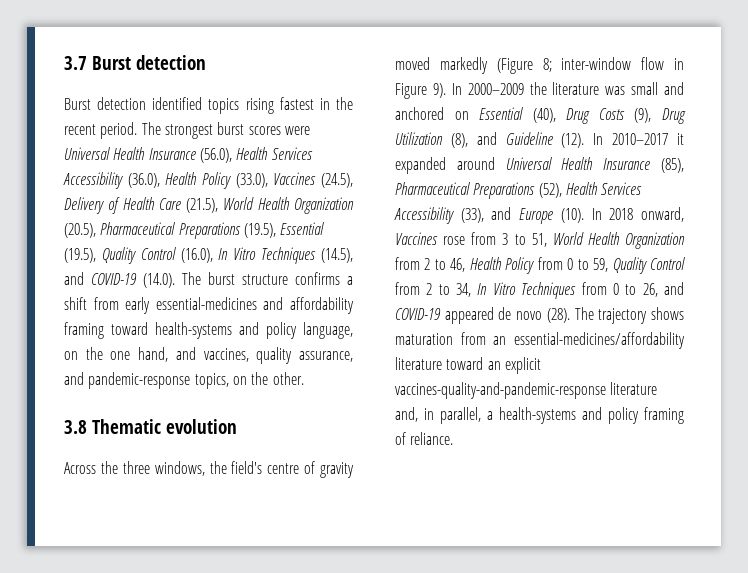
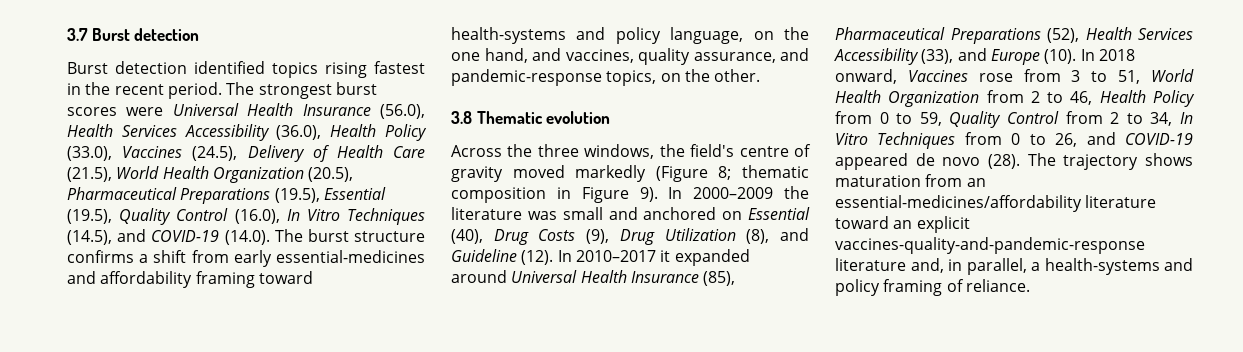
[561,57,665,70] inter-window flow -> [742,165,809,178] [451,187,546,203] thematic composition

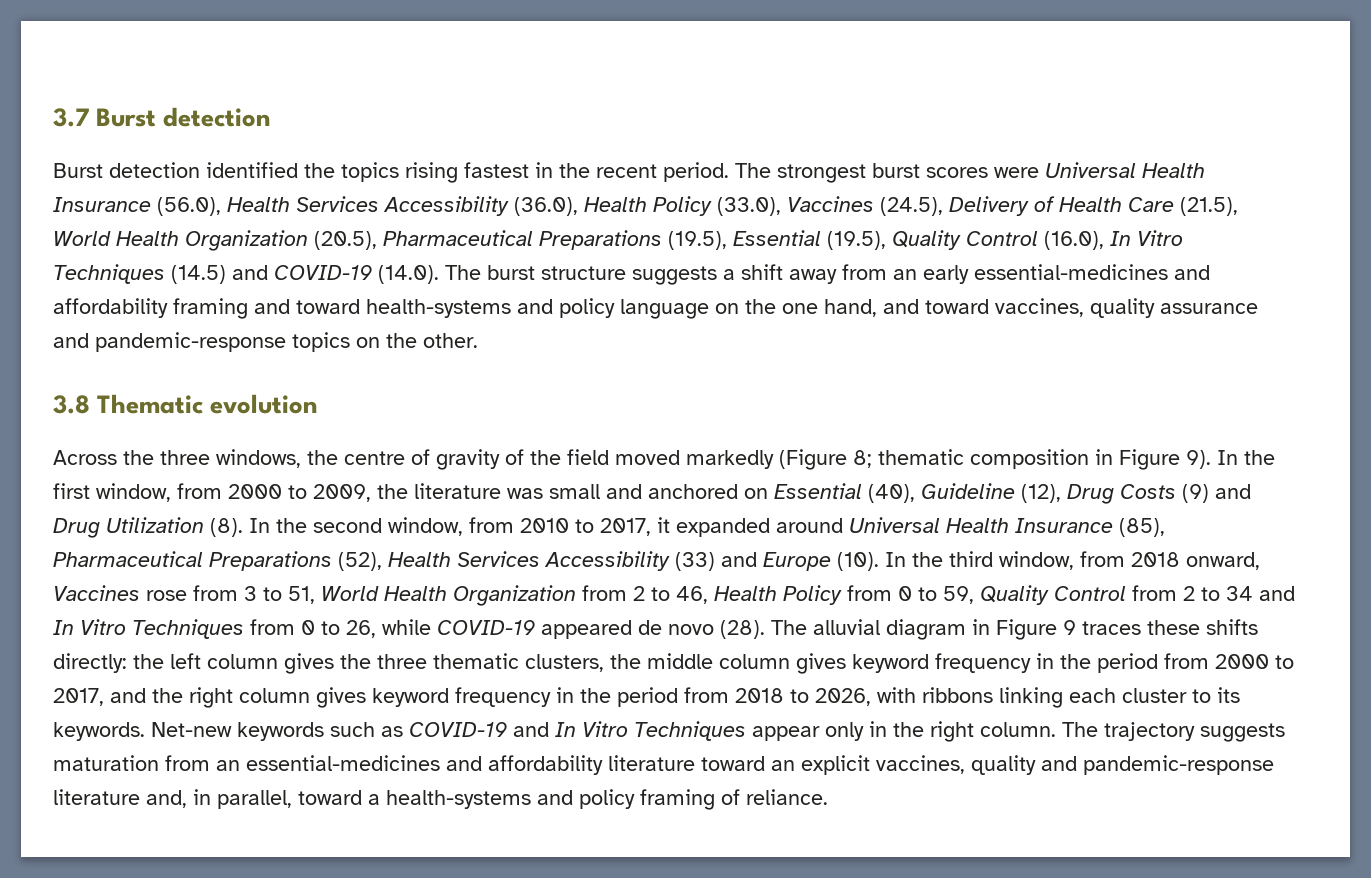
(265, 67) none -> [304,163,335,178] the
[67,230,112,245] (14.5), -> [171,265,226,284] (14.5)
[67,250,134,263] confirms -> [632,266,717,285] suggests
[191,250,229,263] from -> [789,264,917,284] away from an
(255, 279) none -> [254,299,290,314] and
[670,27,744,44] language, -> [620,299,709,319] language
[565,48,809,65] [451,69,657,86] vaccines, quality assurance, and pandemic-response topics, -> [925,298,1258,318] [53,332,350,352] toward vaccines, quality assurance and pandemic-response topics
[690,144,735,157] field's -> (338, 457) none
(503, 174) none -> [505,449,609,465] of the field
[693,187,774,199] 2000–2009 -> [1244,450,1275,465] [53,483,371,502] the first window, from 2000 to 2009,
[493,228,809,245] [451,249,656,265] Drug Costs (9), Drug Utilization (8), and Guideline (12). In 2010–2017 -> [921,483,1251,504] [53,517,651,538] Guideline (12), Drug Costs (9) and Drug Utilization (8). In the second window, from 2010 to 2017,
[921,49,954,64] (33), -> [675,552,715,571] (33)
(1095, 55) none -> [912,551,1125,570] the third window, from
[1150,112,1173,126] 34, -> [1226,586,1295,601] 34 and
[1086,132,1116,145] and -> [382,619,431,635] while
[1063,153,1193,170] [835,174,986,187] [835,195,1157,212] [835,216,970,233] [835,237,1145,254] trajectory shows maturation from an essential-medicines/affordability literature toward an explicit vaccines-quality-and-pandemic-response -> [813,619,1258,640] [53,653,1294,674] [53,687,1240,708] [53,721,1285,742] [53,755,1274,775] alluvial diagram in Figure 9 traces these shifts directly: the left column gives the three thematic clusters, the middle column gives keyword frequency in the period from 2000 to 2017, and the right column gives keyword frequency in the period from 2018 to 2026, with ribbons linking each cluster to its keywords. Net-new keywords such as COVID-19 and In Vitro Techniques appear only in the right column. The trajectory suggests maturation from an essential-medicines and affordability literature toward an explicit vaccines, quality and pandemic-response
(1027, 266) none -> [298,790,362,805] toward

